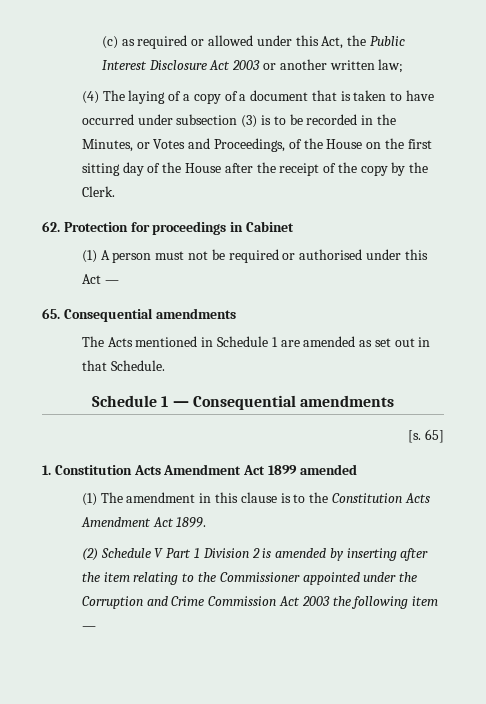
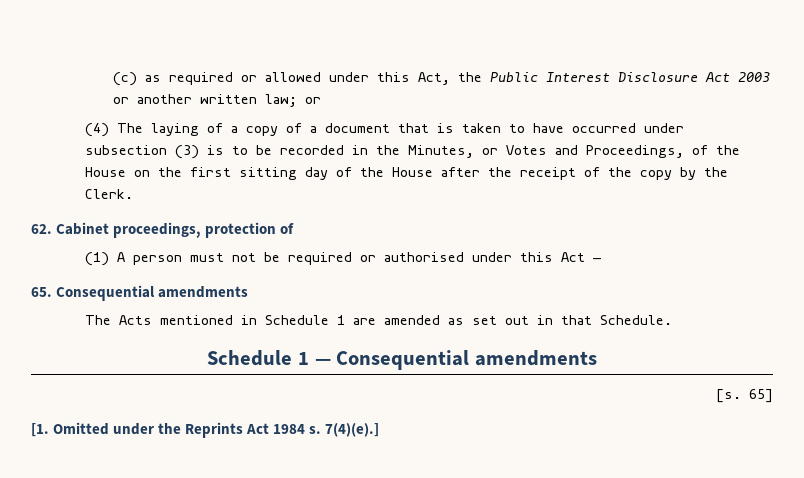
(404, 66) none -> [304,97,321,104] or
[63,221,294,235] Protection for proceedings in Cabinet -> [56,222,295,238] Cabinet proceedings, protection of
[42,464,357,475] [81,492,430,506] [80,517,207,528] [81,548,429,561] [81,572,418,585] [81,596,439,609] [81,626,96,630] 1. Constitution Acts Amendment Act 1899 amended // (1) The amendment in this clause is to the Constitution Acts Amendment Act 1899. // (2) Schedule V Part 1 Division 2 is amended by inserting after the item relating to the Commissioner appointed under the Corruption and Crime Commission Act 2003 the following item — -> [31,422,380,438] [1. Omitted under the Reprints Act 1984 s. 7(4)(e).]

